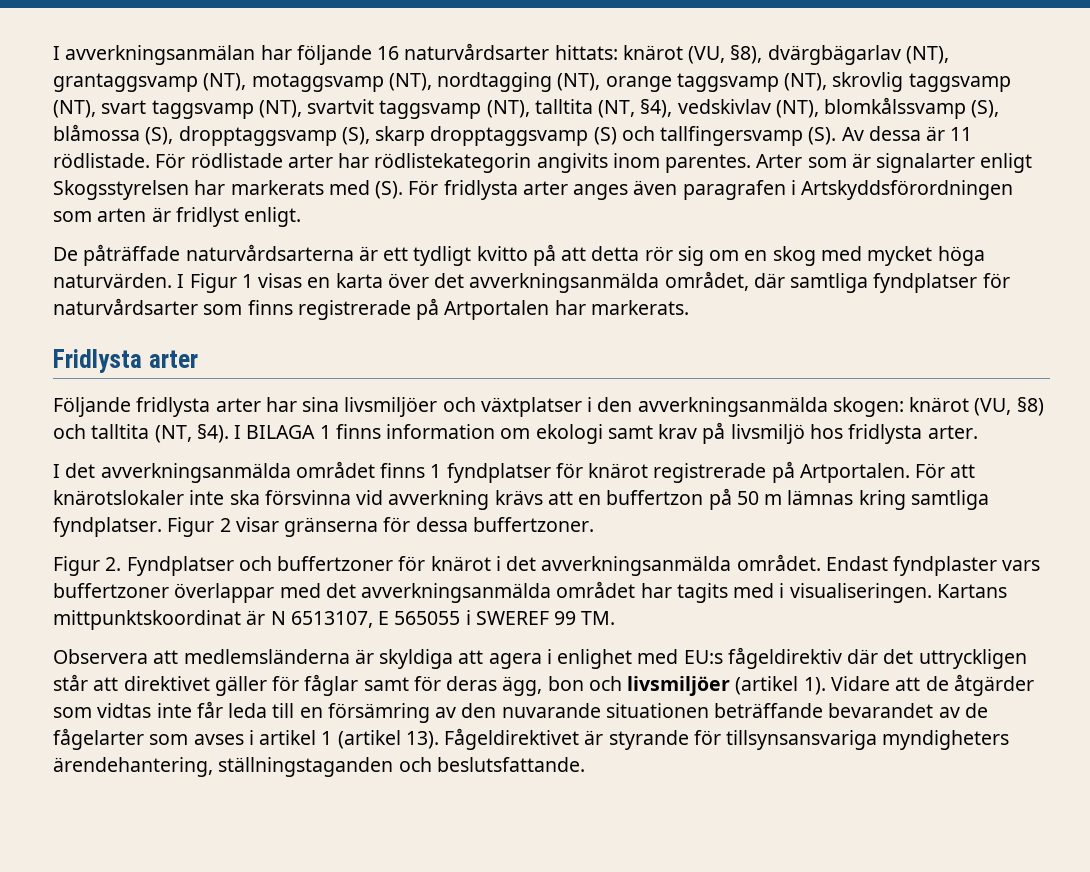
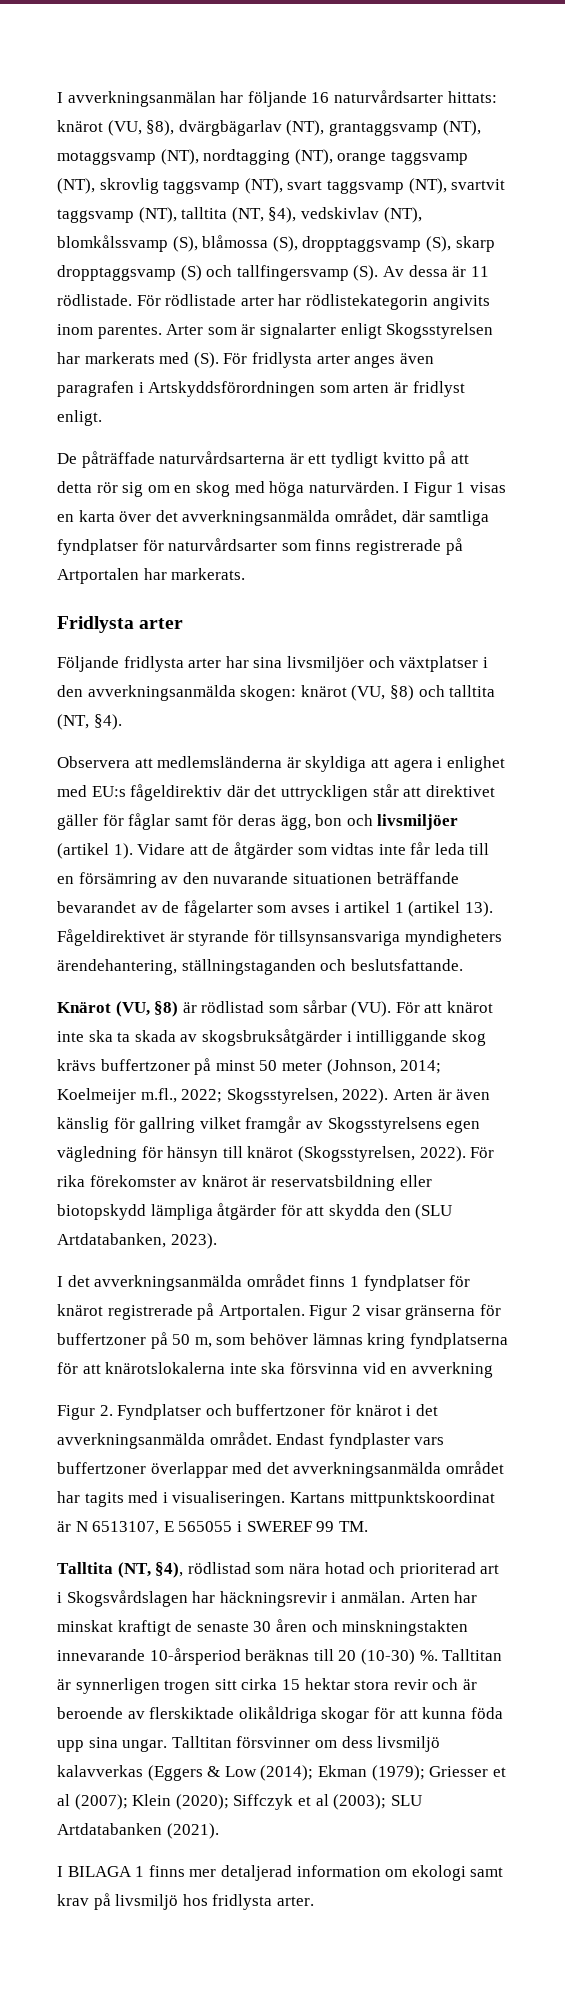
[867,246,933,266] mycket -> (265, 487) none
[234,422,978,444] [53,461,976,483] [53,488,989,510] [53,517,594,537] [53,554,1041,576] [53,581,1007,603] [53,610,616,630] I BILAGA 1 finns information om ekologi samt krav på livsmiljö hos fridlysta arter. // I det avverkningsanmälda området finns 1 fyndplatser för knärot registrerade på Artportalen. För att knärotslokaler inte ska försvinna vid avverkning krävs att en buffertzon på 50 m lämnas kring samtliga fyndplatser. Figur 2 visar gränserna för dessa buffertzoner. // Figur 2. Fyndplatser och buffertzoner för knärot i det avverkningsanmälda området. Endast fyndplaster vars buffertzoner överlappar med det avverkningsanmälda området har tagits med i visualiseringen. Kartans mittpunktskoordinat är N 6513107, E 565055 i SWEREF 99 TM. -> (122, 722) none
(585, 764) none -> [57,1000,493,1017] [57,1029,486,1046] [57,1058,442,1075] [57,1088,491,1104] [57,1116,481,1133] [57,1146,495,1162] [57,1175,432,1191] [57,1203,453,1220] [57,1233,217,1249] [57,1274,471,1291] [57,1303,501,1320] [57,1332,508,1349] [57,1362,493,1378] [57,1404,438,1420] [57,1432,445,1449] [57,1461,504,1478] [57,1491,495,1507] [57,1521,368,1535] [57,1562,500,1578] [57,1590,478,1607] [57,1619,469,1636] [57,1648,503,1665] [57,1678,477,1694] [57,1706,503,1723] [57,1736,441,1752] [57,1765,506,1781] [57,1794,422,1810] [57,1823,219,1839] [57,1865,504,1881] [57,1893,314,1910] // Knärot (VU, §8) är rödlistad som sårbar (VU). För att knärot inte ska ta skada av skogsbruksåtgärder i intilliggande skog krävs buffertzoner på minst 50 meter (Johnson, 2014; Koelmeijer m.fl., 2022; Skogsstyrelsen, 2022). Arten är även känslig för gallring vilket framgår av Skogsstyrelsens egen vägledning för hänsyn till knärot (Skogsstyrelsen, 2022). För rika förekomster av knärot är reservatsbildning eller biotopskydd lämpliga åtgärder för att skydda den (SLU Artdatabanken, 2023). // I det avverkningsanmälda området finns 1 fyndplatser för knärot registrerade på Artportalen. Figur 2 visar gränserna för buffertzoner på 50 m, som behöver lämnas kring fyndplatserna för att knärotslokalerna inte ska försvinna vid en avverkning // Figur 2. Fyndplatser och buffertzoner för knärot i det avverkningsanmälda området. Endast fyndplaster vars buffertzoner överlappar med det avverkningsanmälda området har tagits med i visualiseringen. Kartans mittpunktskoordinat är N 6513107, E 565055 i SWEREF 99 TM. // Talltita (NT, §4), rödlistad som nära hotad och prioriterad art i Skogsvårdslagen har häckningsrevir i anmälan. Arten har minskat kraftigt de senaste 30 åren och minskningstakten innevarande 10-årsperiod beräknas till 20 (10-30) %. Talltitan är synnerligen trogen sitt cirka 15 hektar stora revir och är beroende av flerskiktade olikåldriga skogar för att kunna föda upp sina ungar. Talltitan försvinner om dess livsmiljö kalavverkas (Eggers & Low (2014); Ekman (1979); Griesser et al (2007); Klein (2020); Siffczyk et al (2003); SLU Artdatabanken (2021). // I BILAGA 1 finns mer detaljerad information om ekologi samt krav på livsmiljö hos fridlysta arter.

